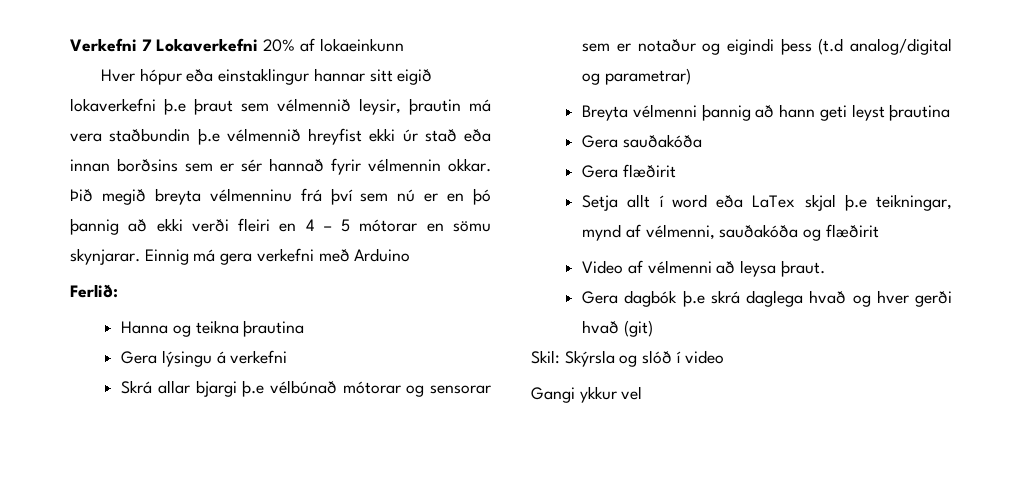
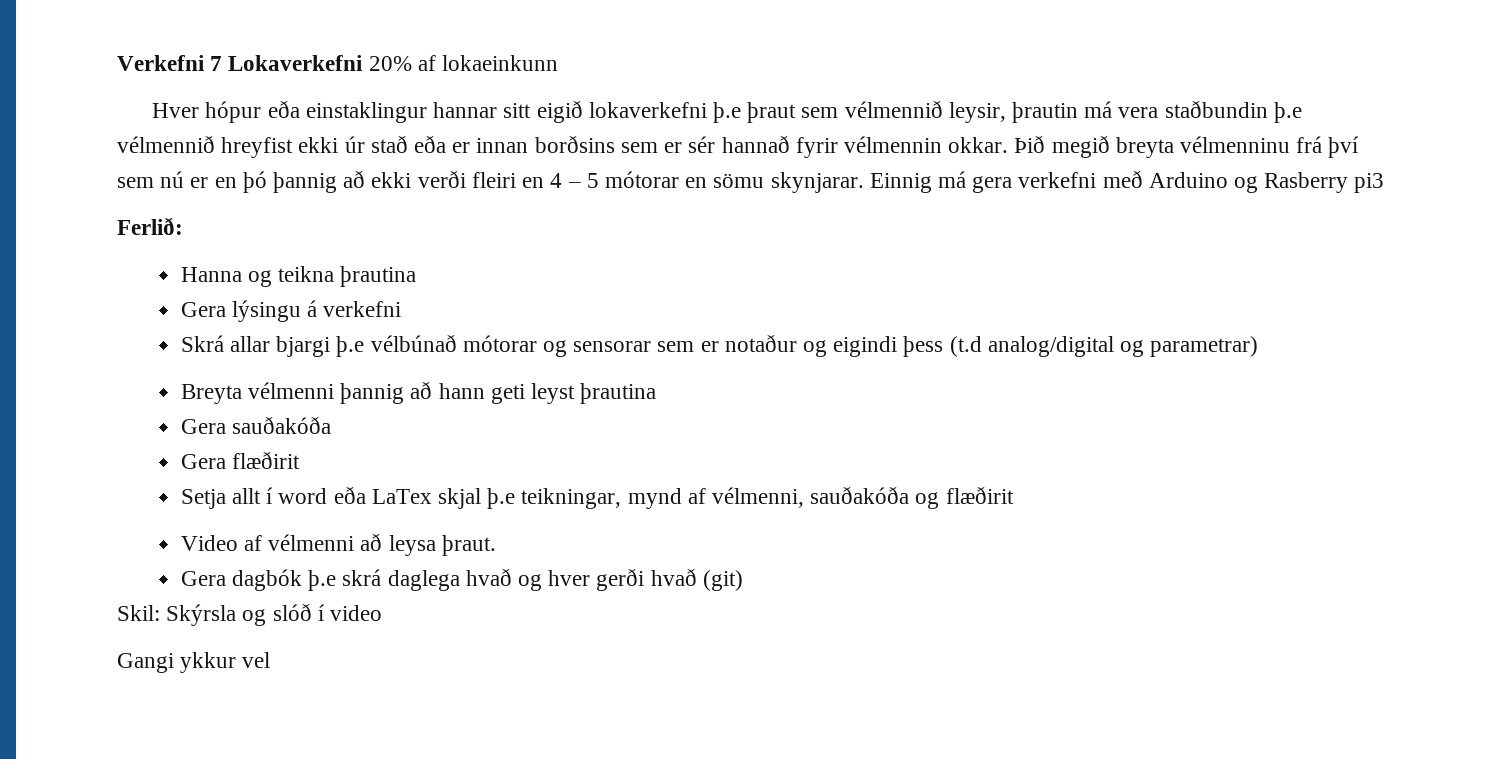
(491, 135) none -> [452,142,471,153] er
(411, 255) none -> [1234,172,1385,193] og Rasberry pi3

